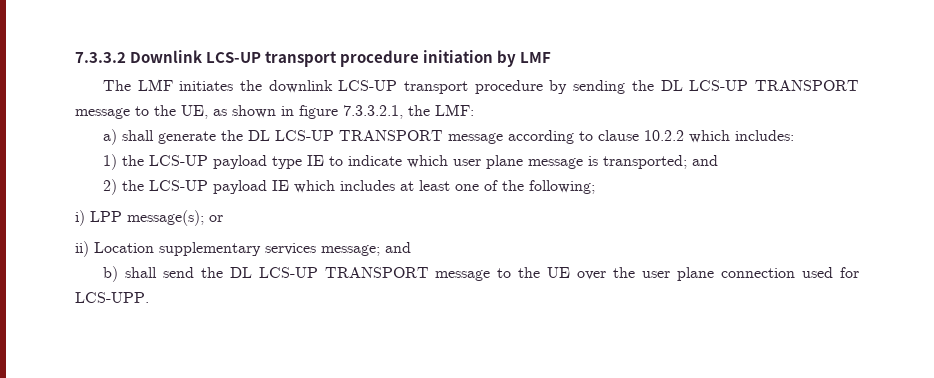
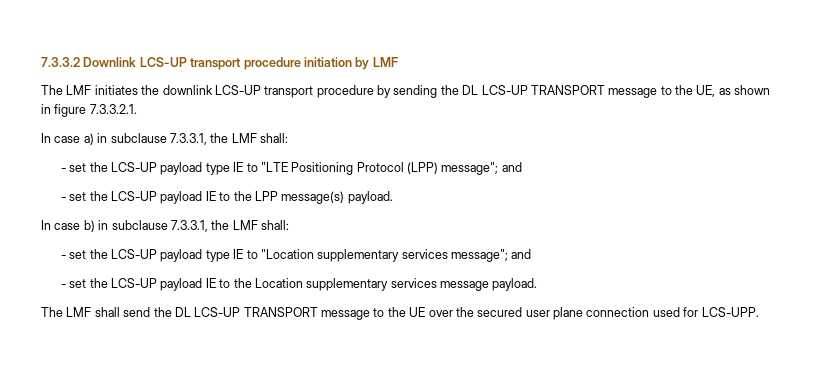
[343,104,474,119] [102,129,794,145] [102,154,718,170] [102,179,595,195] [75,210,223,226] [75,241,411,257] [102,266,118,282] 7.3.3.2.1, the LMF: // a) shall generate the DL LCS-UP TRANSPORT message according to clause 10.2.2 which includes: // 1) the LCS-UP payload type IE to indicate which user plane message is transported; and // 2) the LCS-UP payload IE which includes at least one of the following; // i) LPP message(s); or // ii) Location supplementary services message; and // b) -> [89,104,137,114] [41,133,288,145] [60,162,522,175] [60,191,393,204] [41,220,289,232] [60,249,532,262] [60,278,538,291] [41,307,92,317] 7.3.3.2.1. // In case a) in subclause 7.3.3.1, the LMF shall: // - set the LCS-UP payload type IE to "LTE Positioning Protocol (LPP) message"; and // - set the LCS-UP payload IE to the LPP message(s) payload. // In case b) in subclause 7.3.3.1, the LMF shall: // - set the LCS-UP payload type IE to "Location supplementary services message"; and // - set the LCS-UP payload IE to the Location supplementary services message payload. // The LMF
(636, 272) none -> [477,307,523,317] secured

